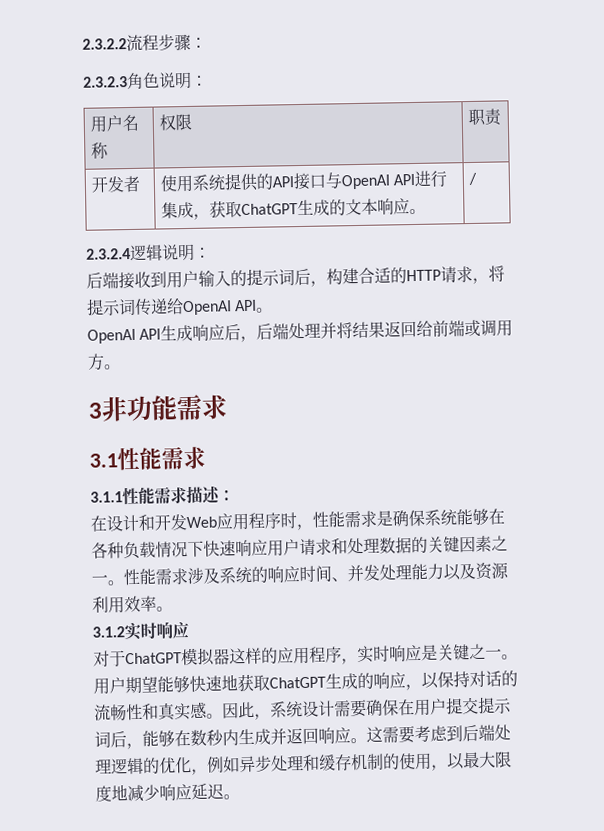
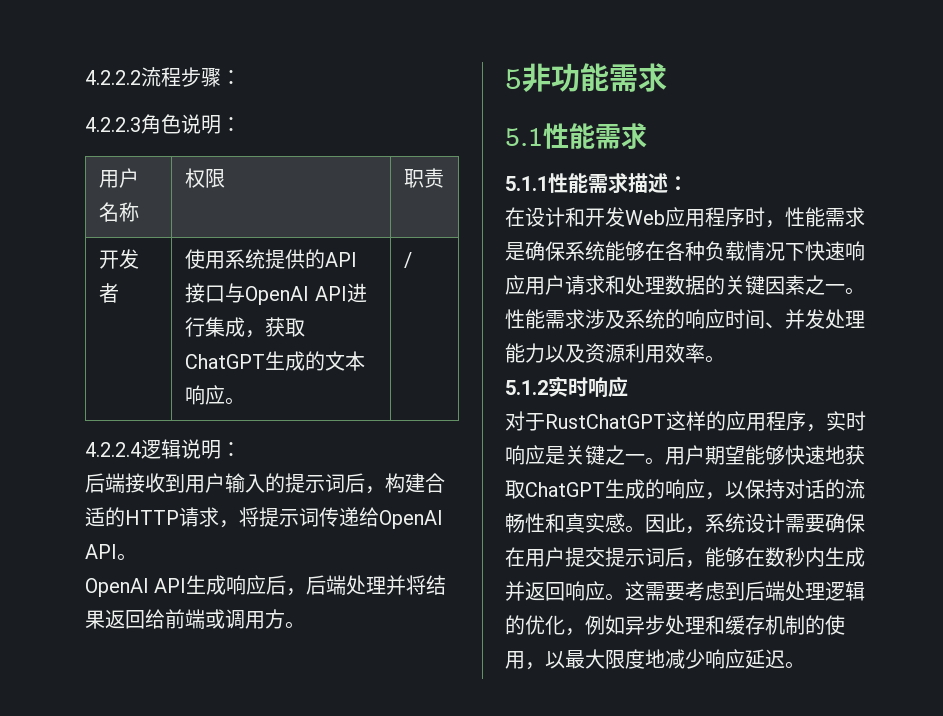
[82,38,127,50] 2.3.2.2 -> [85,70,141,85] 4.2.2.2
[82,76,128,88] 2.3.2.3 -> [85,117,141,132] 4.2.2.3
[86,248,131,260] 2.3.2.4 -> [85,442,141,457] 4.2.2.4
[88,402,103,419] 3 -> [505,69,522,89] 5
[89,453,118,468] 3.1 -> [505,128,543,146] 5.1
[90,491,123,503] 3.1.1 -> [505,176,548,191] 5.1.1
[92,626,125,638] 3.1.2 -> [505,380,548,395] 5.1.2
[125,647,230,666] ChatGPT模拟器 -> [545,414,666,429] RustChatGPT

